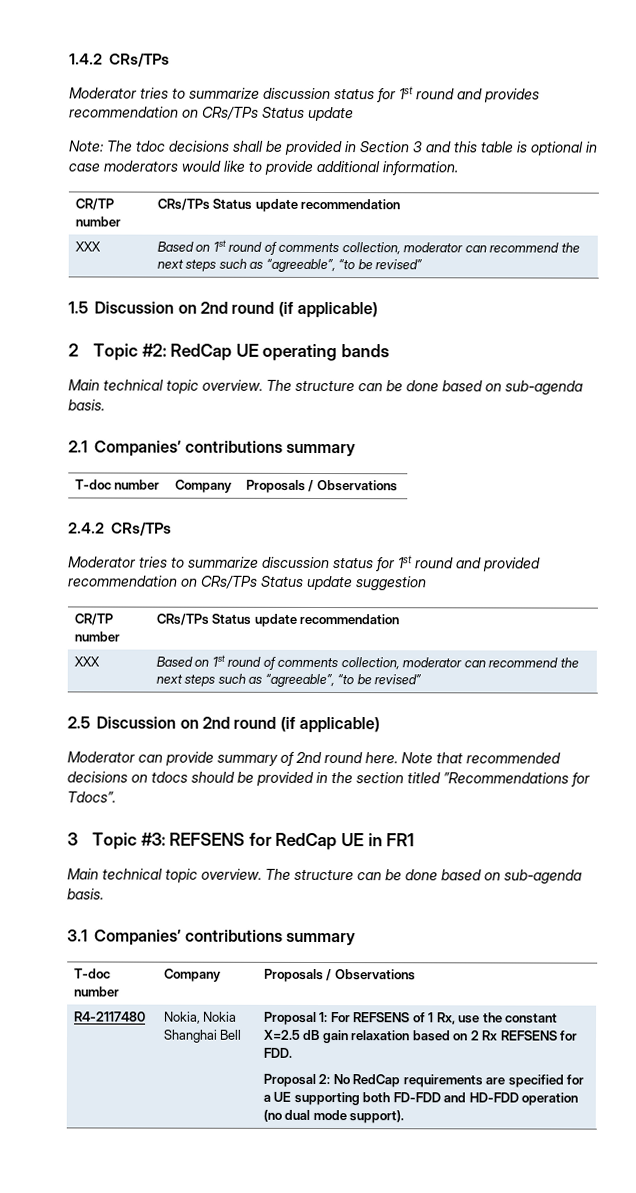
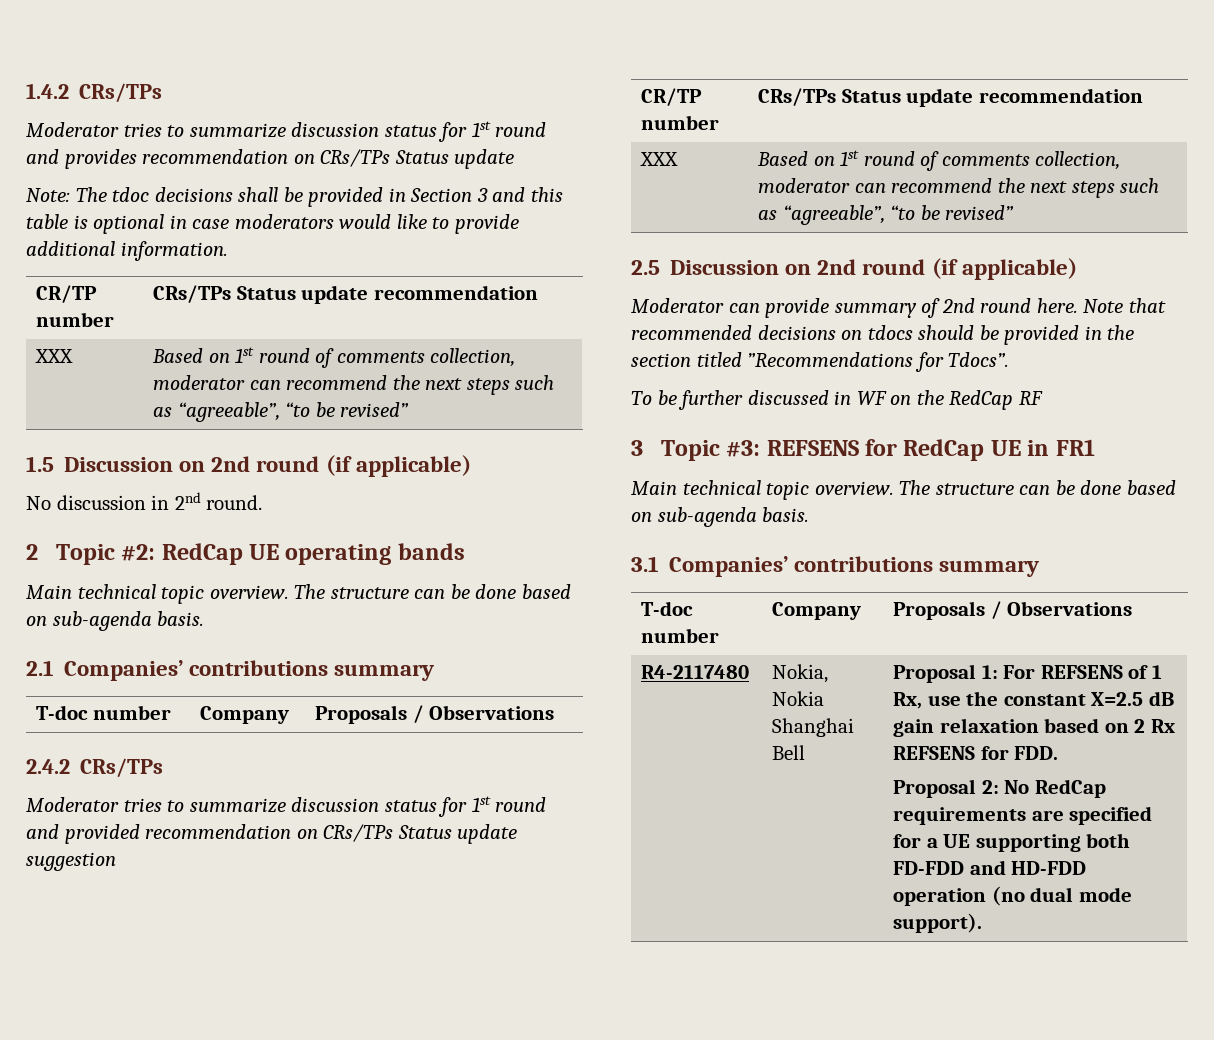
(378, 310) none -> [26,492,263,510] // No discussion in 2nd round.
(116, 797) none -> [631,390,1043,410] // To be further discussed in WF on the RedCap RF

